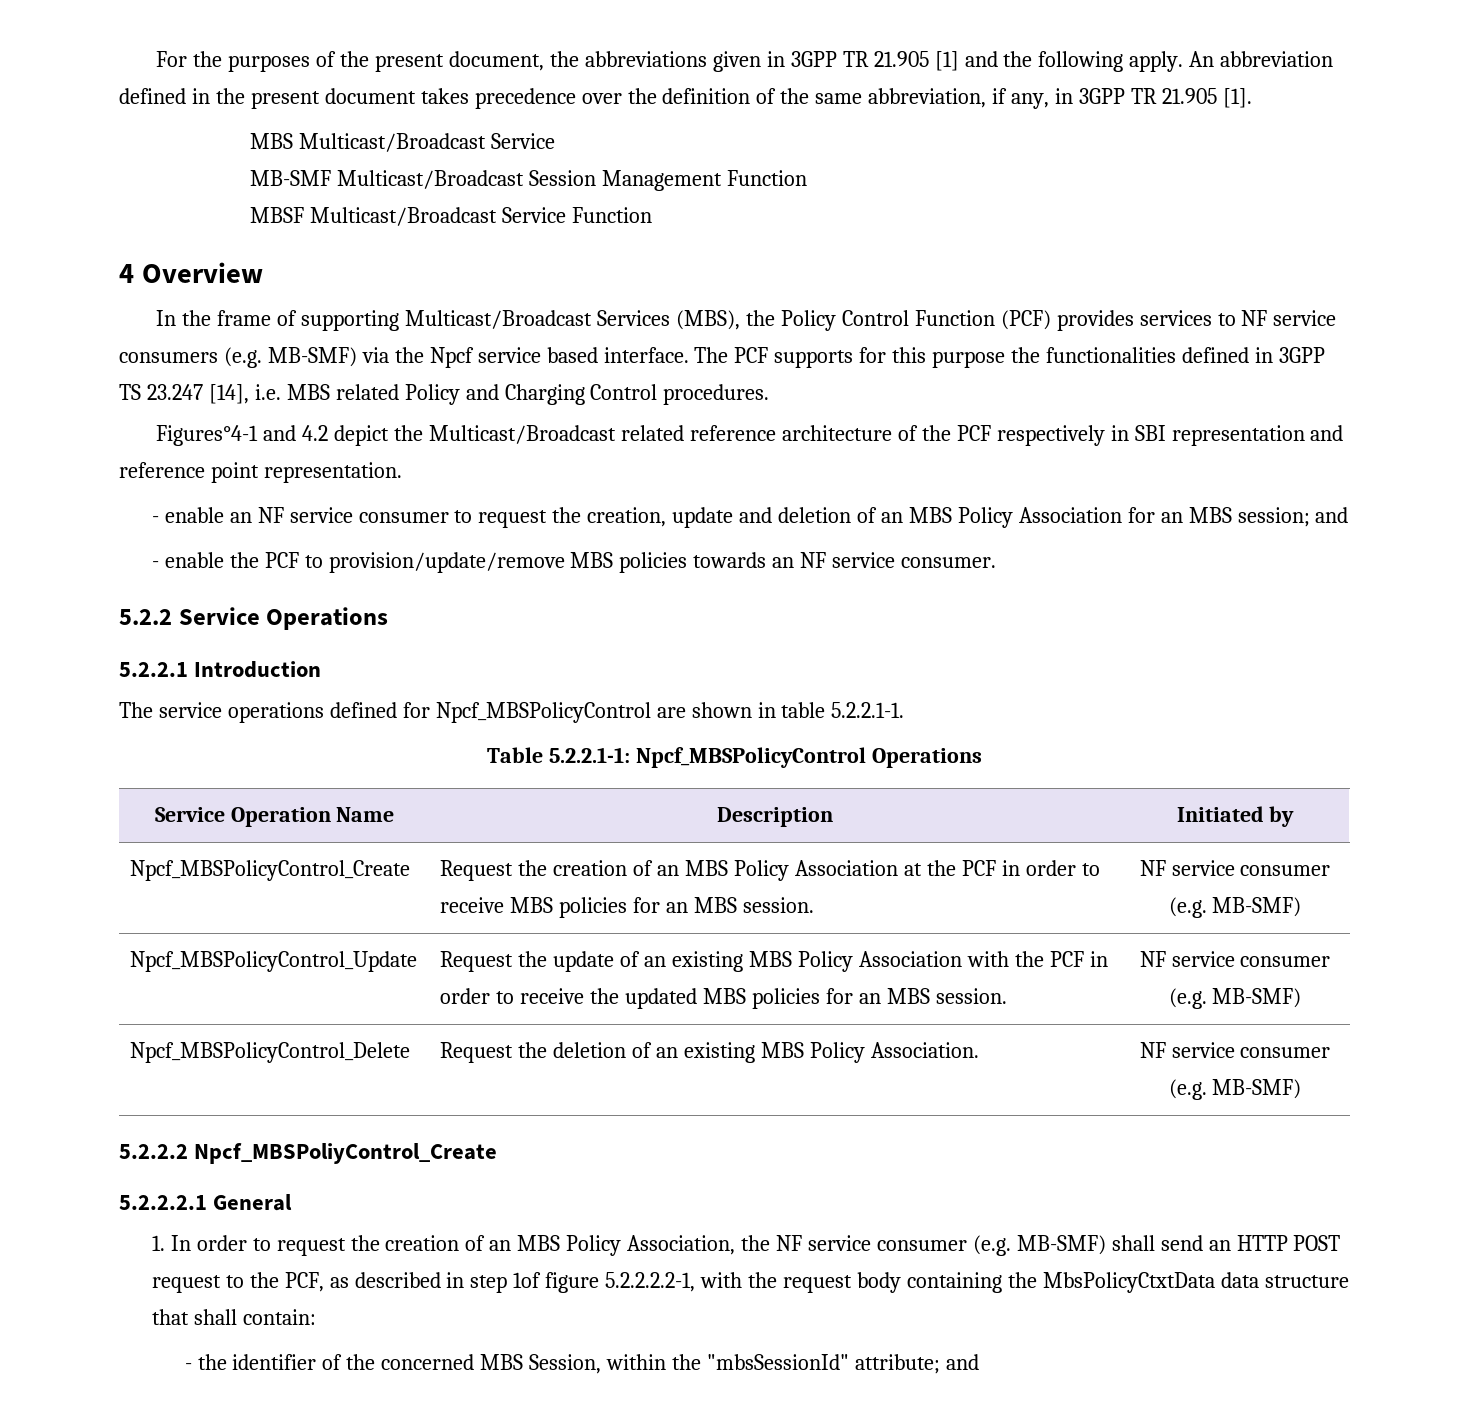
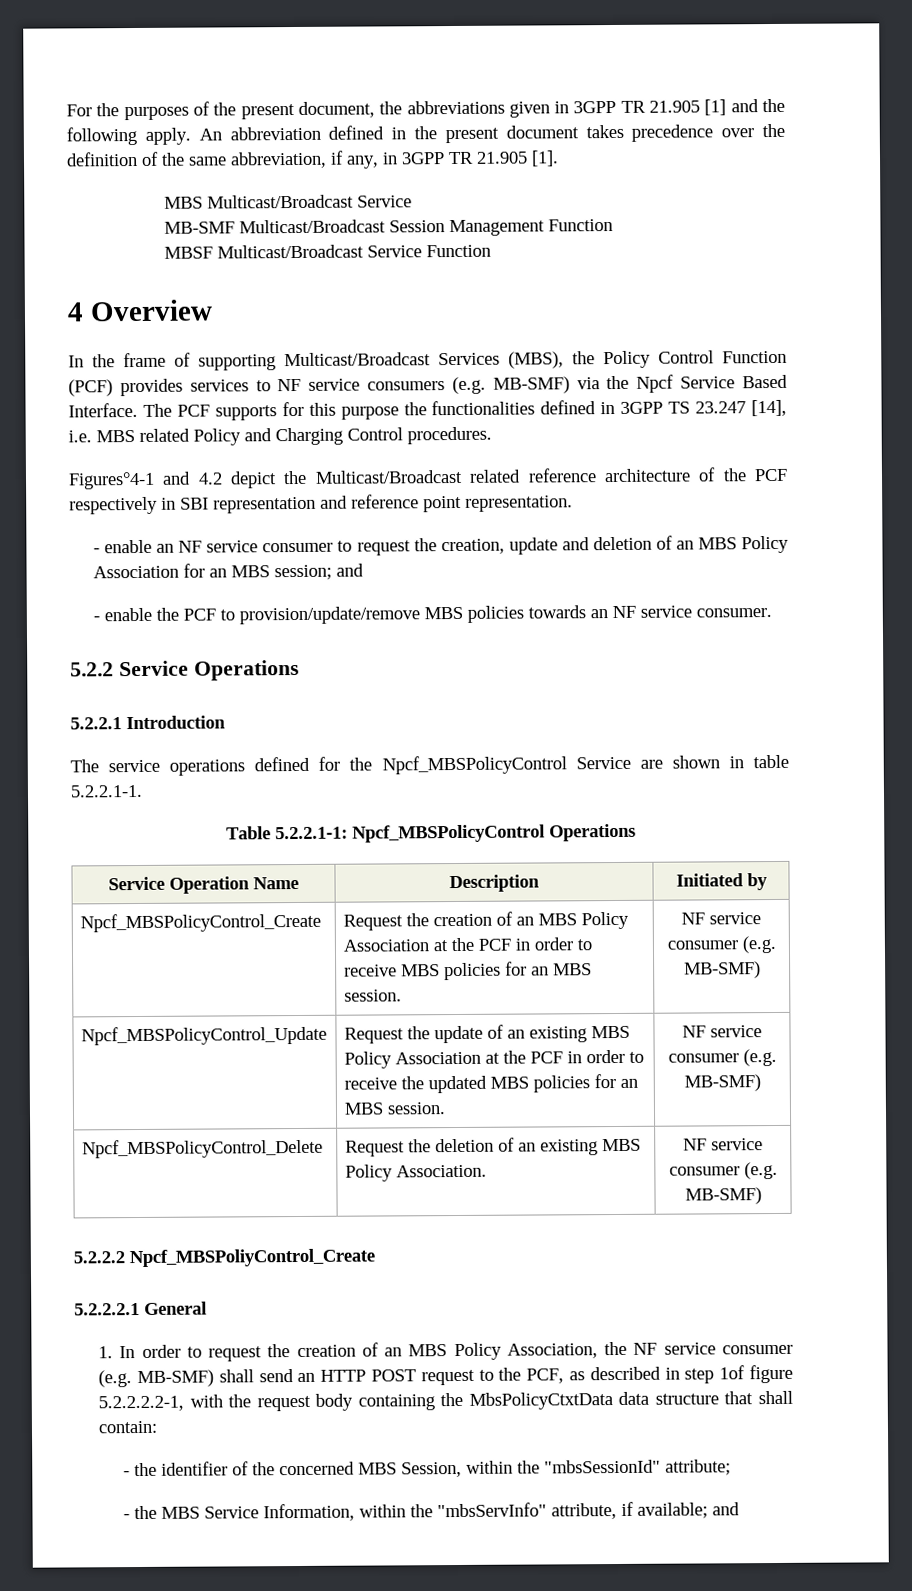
[477,347,689,363] service based interface. -> [680,374,788,389] [68,402,138,418] Service Based Interface.
[435,702,651,723] Npcf_MBSPolicyControl -> [349,755,631,775] the Npcf_MBSPolicyControl Service
[966,951,1009,967] with -> [484,1052,500,1064] at
(940, 1364) none -> [123,1501,709,1522] // - the MBS Service Information, within the "mbsServInfo" attribute, if available;

